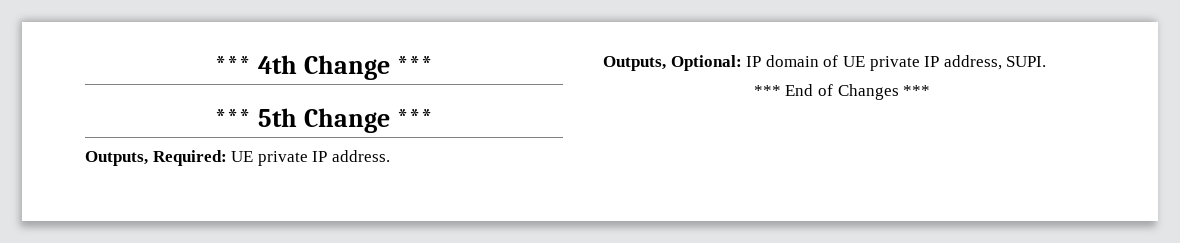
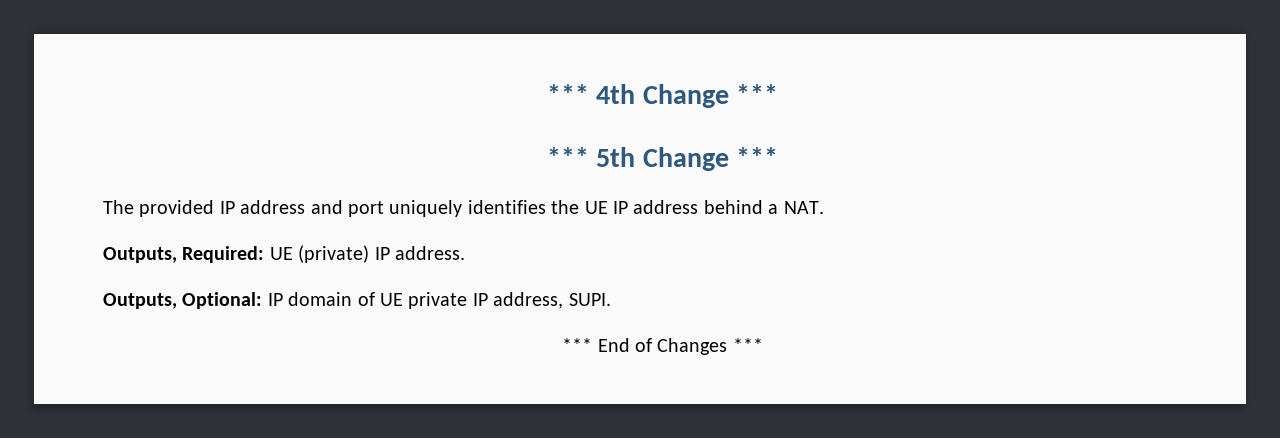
(433, 118) none -> [103,200,824,217] // The provided IP address and port uniquely identifies the UE IP address behind a NAT.
[257,151,308,166] private -> [298,245,370,263] (private)

